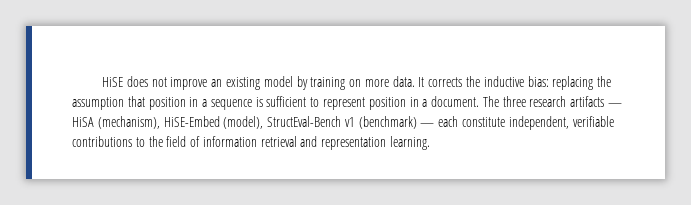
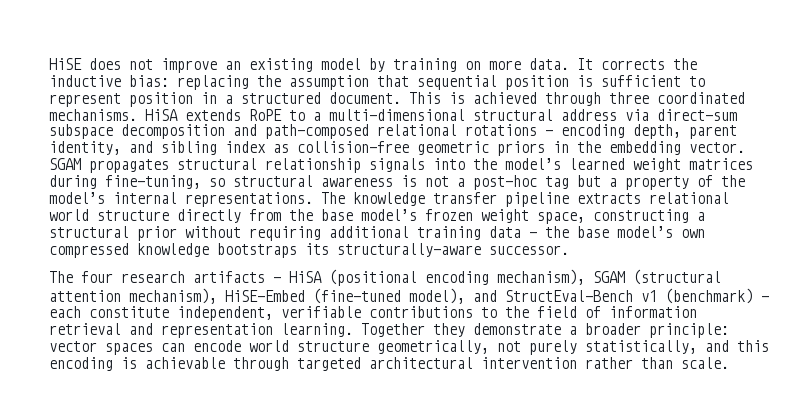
[148,97,252,110] position in a sequence -> [417,75,569,90] sequential position
[431,96,623,107] [72,116,264,129] document. The three research artifacts — HiSA (mechanism), HiSE-Embed (model), -> [241,92,745,106] [49,109,737,121] [49,124,737,139] [49,141,745,156] [49,158,753,173] [49,175,745,190] [49,192,729,207] [49,209,705,224] [49,226,705,241] [49,243,569,258] [49,269,721,286] [49,288,497,304] structured document. This is achieved through three coordinated mechanisms. HiSA extends RoPE to a multi-dimensional structural address via direct-sum subspace decomposition and path-composed relational rotations — encoding depth, parent identity, and sibling index as collision-free geometric priors in the embedding vector. SGAM propagates structural relationship signals into the model’s learned weight matrices during fine-tuning, so structural awareness is not a post-hoc tag but a property of the model’s internal representations. The knowledge transfer pipeline extracts relational world structure directly from the base model’s frozen weight space, constructing a structural prior without requiring additional training data — the base model’s own compressed knowledge bootstraps its structurally-aware successor. // The four research artifacts — HiSA (positional encoding mechanism), SGAM (structural attention mechanism), HiSE-Embed (fine-tuned model), and
(431, 143) none -> [361,323,729,338] [49,340,769,355] [49,357,729,371] Together they demonstrate a broader principle: vector spaces can encode world structure geometrically, not purely statistically, and this encoding is achievable through targeted architectural intervention rather than scale.

